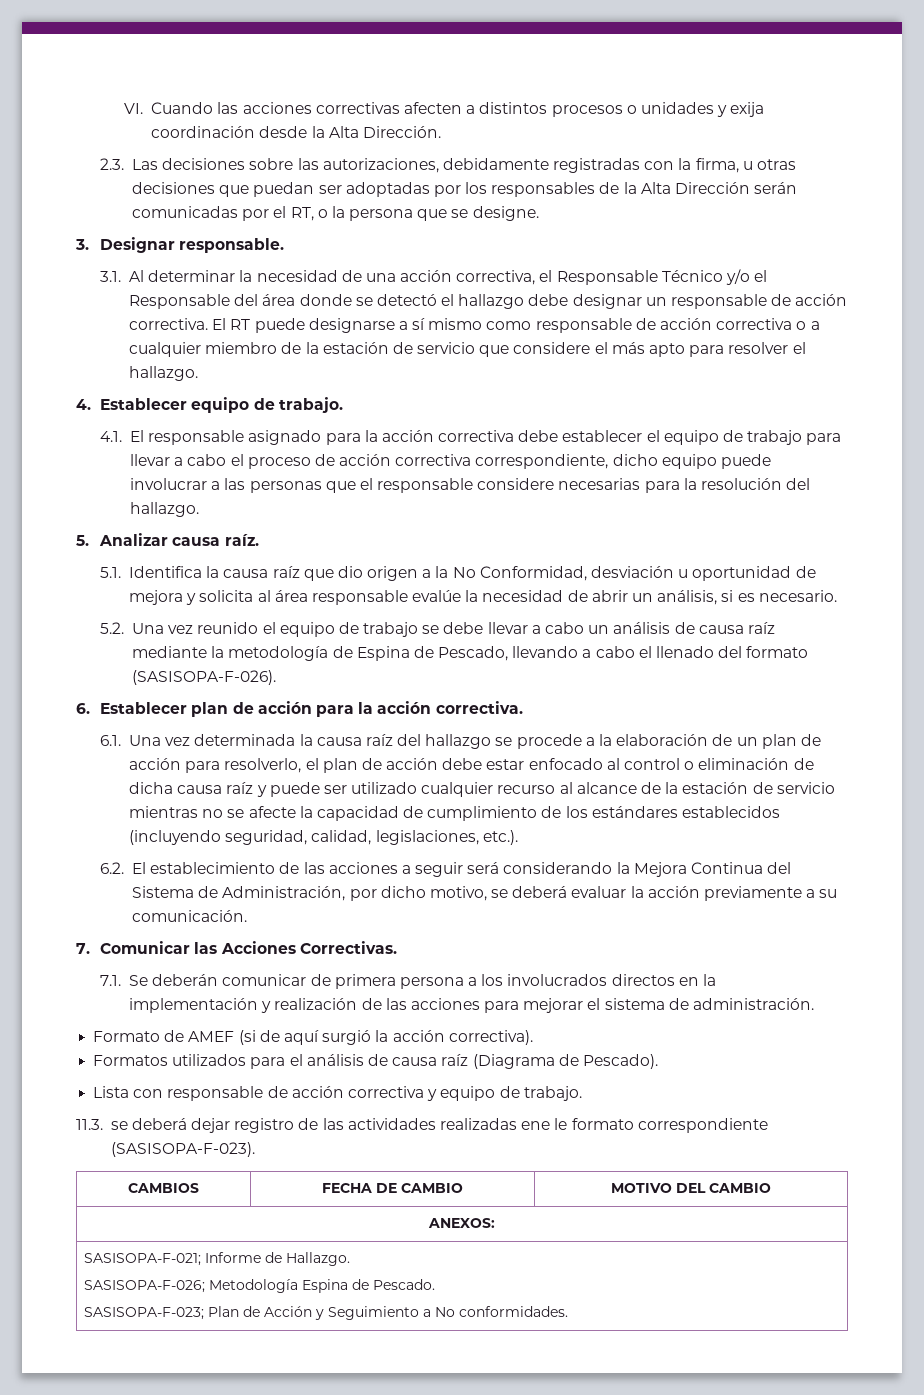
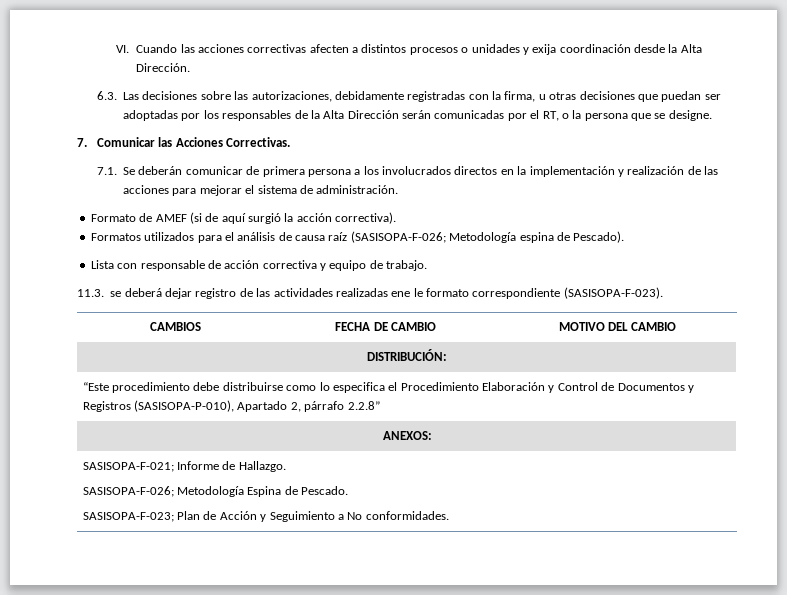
[100,158,125,170] 2.3. -> [96,91,117,100] 6.3.
[75,237,285,253] [100,269,768,285] [128,294,848,309] [128,318,820,333] [128,342,806,357] [128,366,198,381] [76,397,343,413] [100,430,842,445] [129,454,772,469] [129,478,811,493] [129,502,199,517] [76,533,259,546] [100,566,816,581] [128,590,837,605] [100,622,775,637] [131,646,809,661] [131,670,276,685] [76,701,523,717] [100,734,821,749] [128,758,814,773] [128,782,835,797] [128,806,781,821] [128,830,518,845] [100,862,792,877] [131,886,838,901] [131,910,247,922] // 3. Designar responsable. // 3.1. Al determinar la necesidad de una acción correctiva, el Responsable Técnico y/o el Responsable del área donde se detectó el hallazgo debe designar un responsable de acción correctiva. El RT puede designarse a sí mismo como responsable de acción correctiva o a cualquier miembro de la estación de servicio que considere el más apto para resolver el hallazgo. // 4. Establecer equipo de trabajo. // 4.1. El responsable asignado para la acción correctiva debe establecer el equipo de trabajo para llevar a cabo el proceso de acción correctiva correspondiente, dicho equipo puede involucrar a las personas que el responsable considere necesarias para la resolución del hallazgo. // 5. Analizar causa raíz. // 5.1. Identifica la causa raíz que dio origen a la No Conformidad, desviación u oportunidad de mejora y solicita al área responsable evalúe la necesidad de abrir un análisis, si es necesario. // 5.2. Una vez reunido el equipo de trabajo se debe llevar a cabo un análisis de causa raíz mediante la metodología de Espina de Pescado, llevando a cabo el llenado del formato (SASISOPA-F-026). // 6. Establecer plan de acción para la acción correctiva. // 6.1. Una vez determinada la causa raíz del hallazgo se procede a la elaboración de un plan de acción para resolverlo, el plan de acción debe estar enfocado al control o eliminación de dicha causa raíz y puede ser utilizado cualquier recurso al alcance de la estación de servicio mientras no se afecte la capacidad de cumplimiento de los estándares establecidos (incluyendo seguridad, calidad, legislaciones, etc.). // 6.2. El establecimiento de las acciones a seguir será considerando la Mejora Continua del Sistema de Administración, por dicho motivo, se deberá evaluar la acción previamente a su comunicación. -> (712, 115) none
[472,1054,555,1069] (Diagrama -> [350,231,554,243] (SASISOPA-F-026; Metodología espina
(772, 1188) none -> [367,349,447,361] [82,382,694,393] [82,400,380,412] // DISTRIBUCIÓN: // “Este procedimiento debe distribuirse como lo especifica el Procedimiento Elaboración y Control de Documentos y Registros (SASISOPA-P-010), Apartado 2, párrafo 2.2.8”

